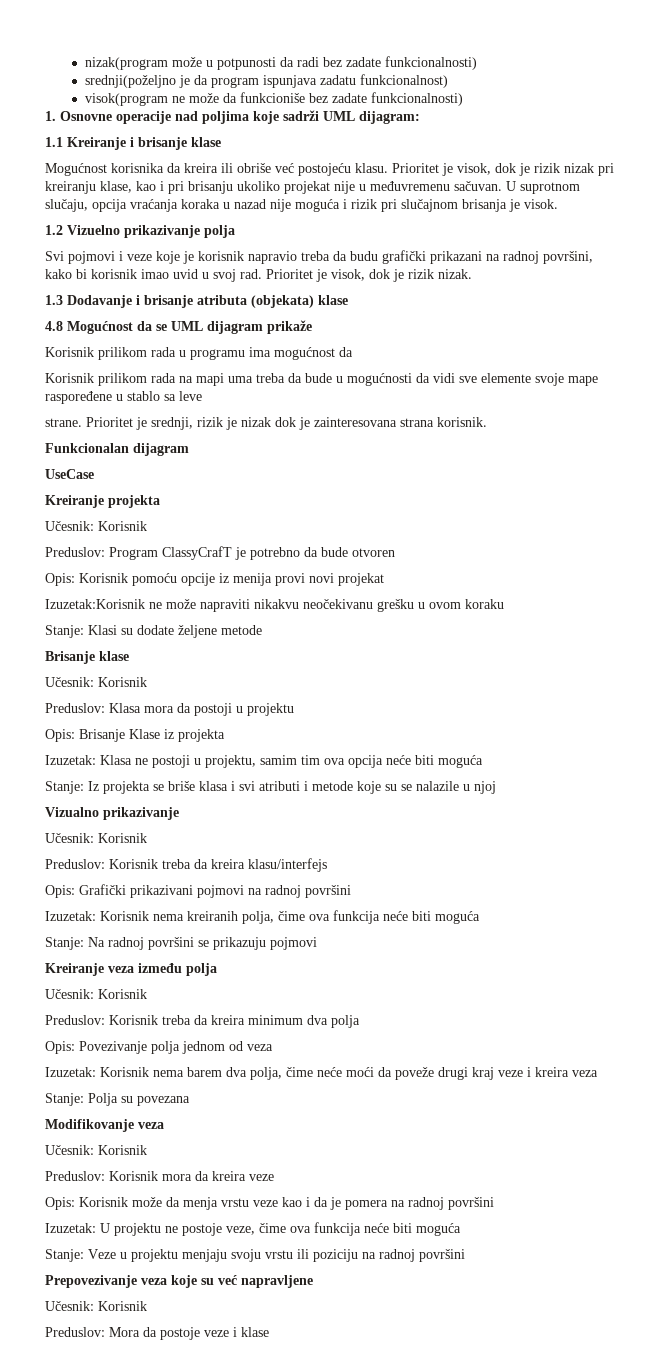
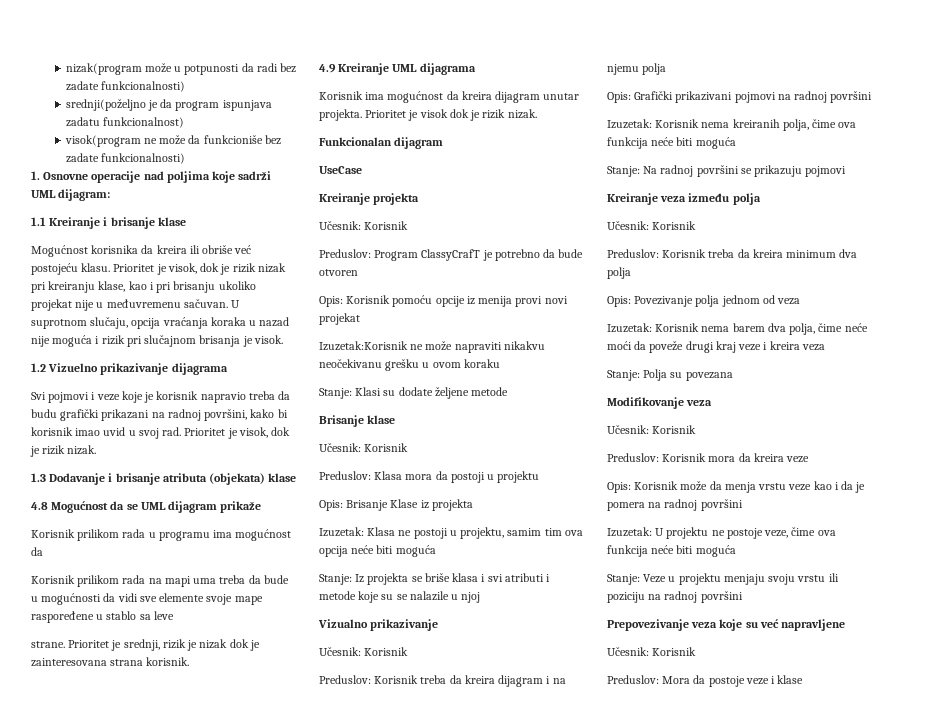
[204,225,235,238] polja -> [171,363,228,375] dijagrama
(487, 422) none -> [319,63,476,75] [319,91,580,103] [319,109,537,121] // 4.9 Kreiranje UML dijagrama // Korisnik ima mogućnost da kreira dijagram unutar projekta. Prioritet je visok dok je rizik nizak.
[248,858,327,872] klasu/interfejs -> [498,675,566,687] [607,63,667,75] dijagram i na njemu polja

